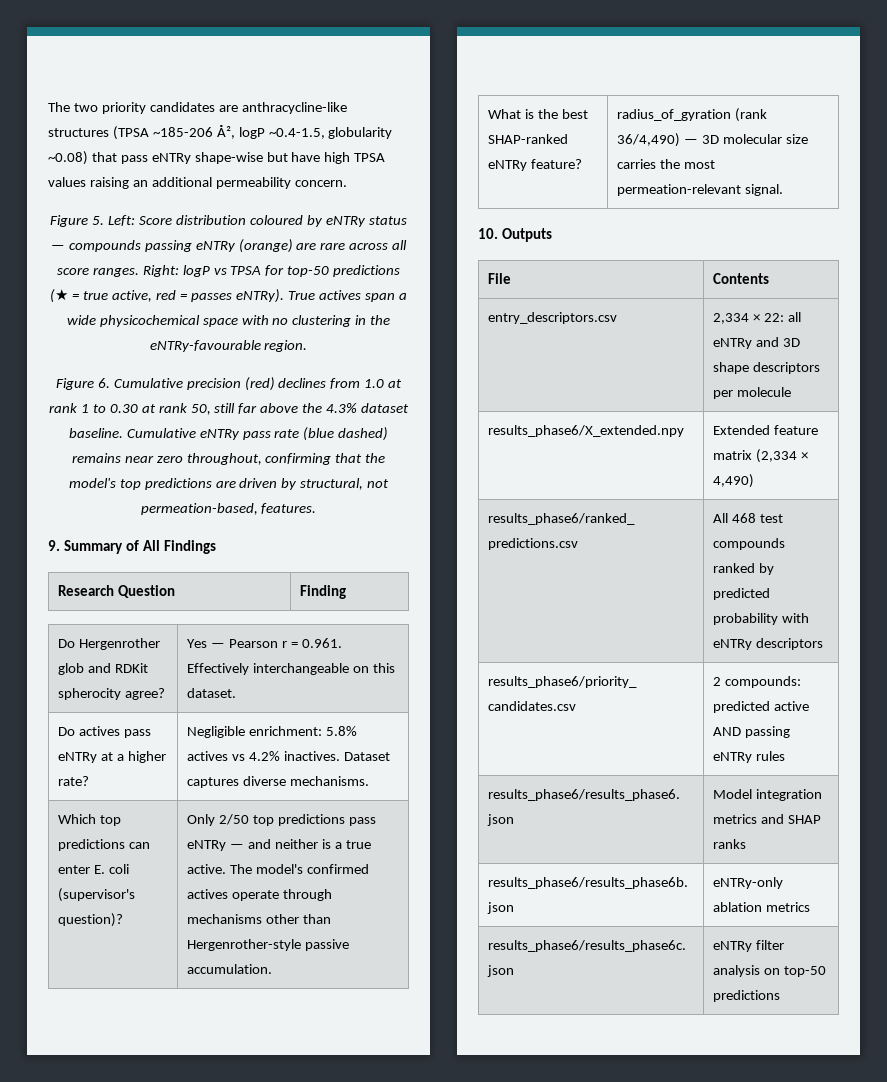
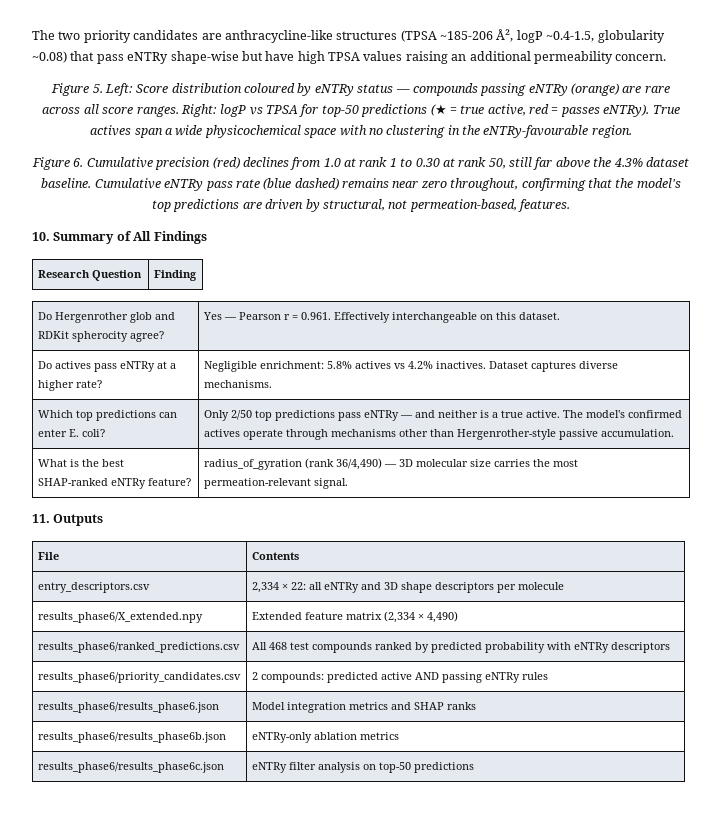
[48,540,60,551] 9. -> [32,232,50,241] 10.
[109,864,130,874] [58,888,136,902] [58,913,124,927] coli (supervisor's question)? -> [81,429,105,437] coli?
[478,228,498,239] 10. -> [32,514,50,523] 11.

